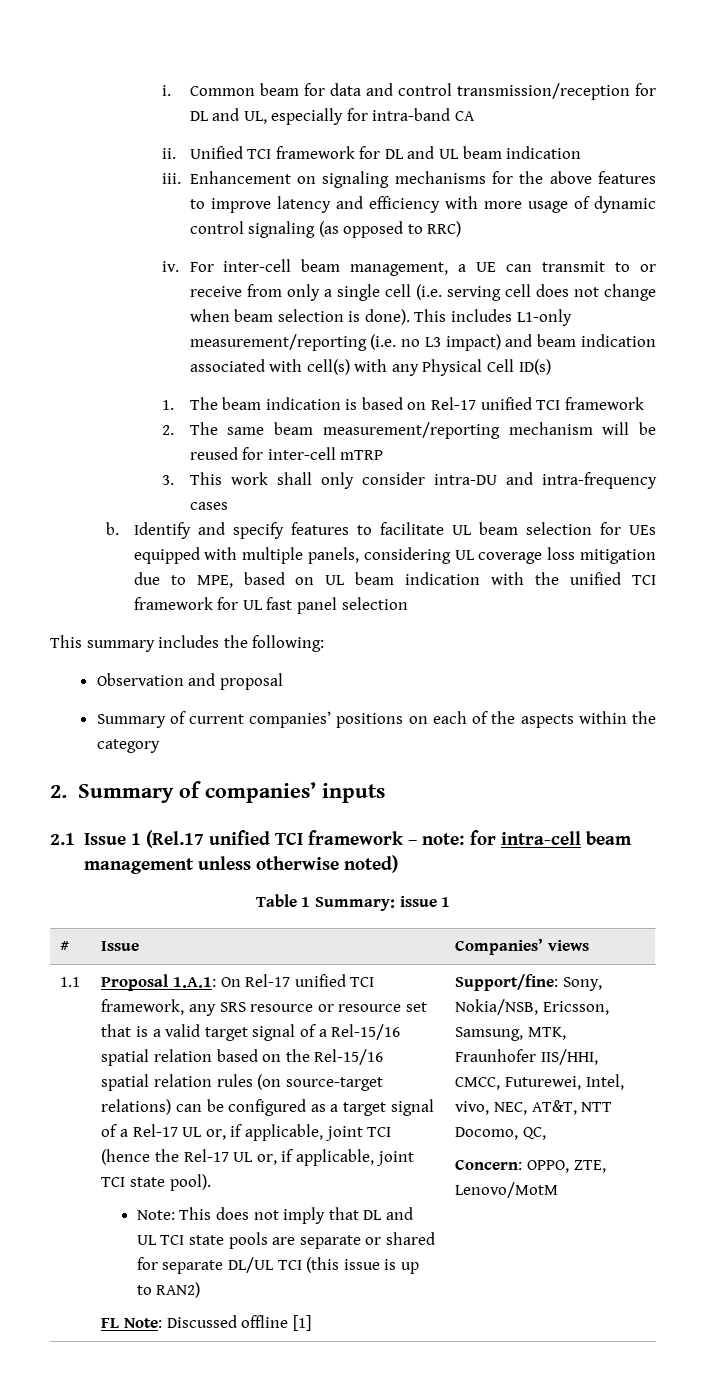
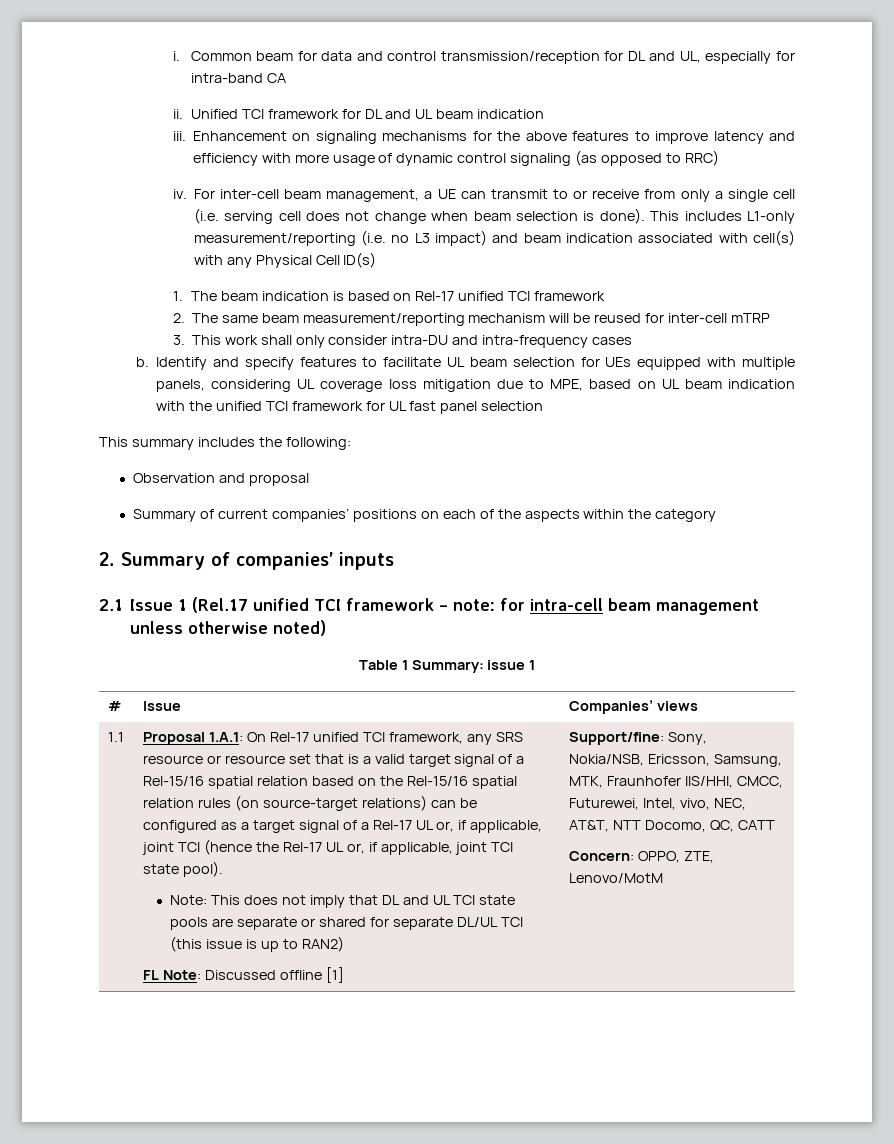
(546, 1133) none -> [737,820,775,830] CATT

